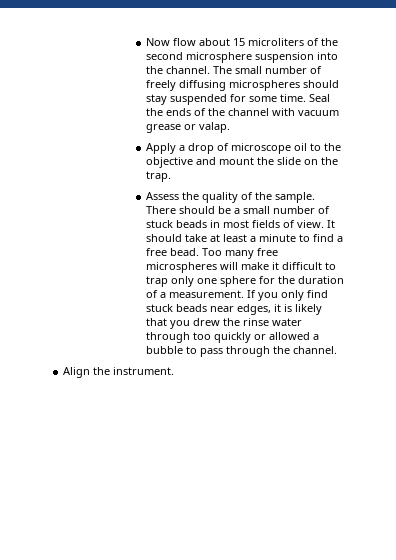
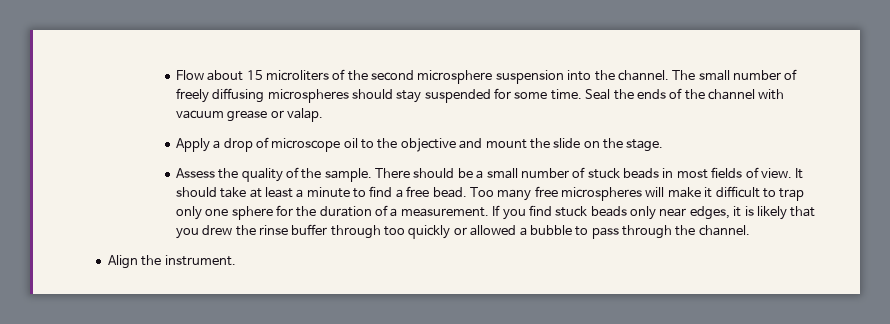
[146,38,197,46] Now flow -> [175,70,204,80] Flow
[146,171,172,182] trap. -> [626,139,664,152] stage.
[281,290,305,301] only -> (526, 214) none
(208, 308) none -> [630,206,657,220] only
[272,318,303,326] water -> [291,224,328,235] buffer

